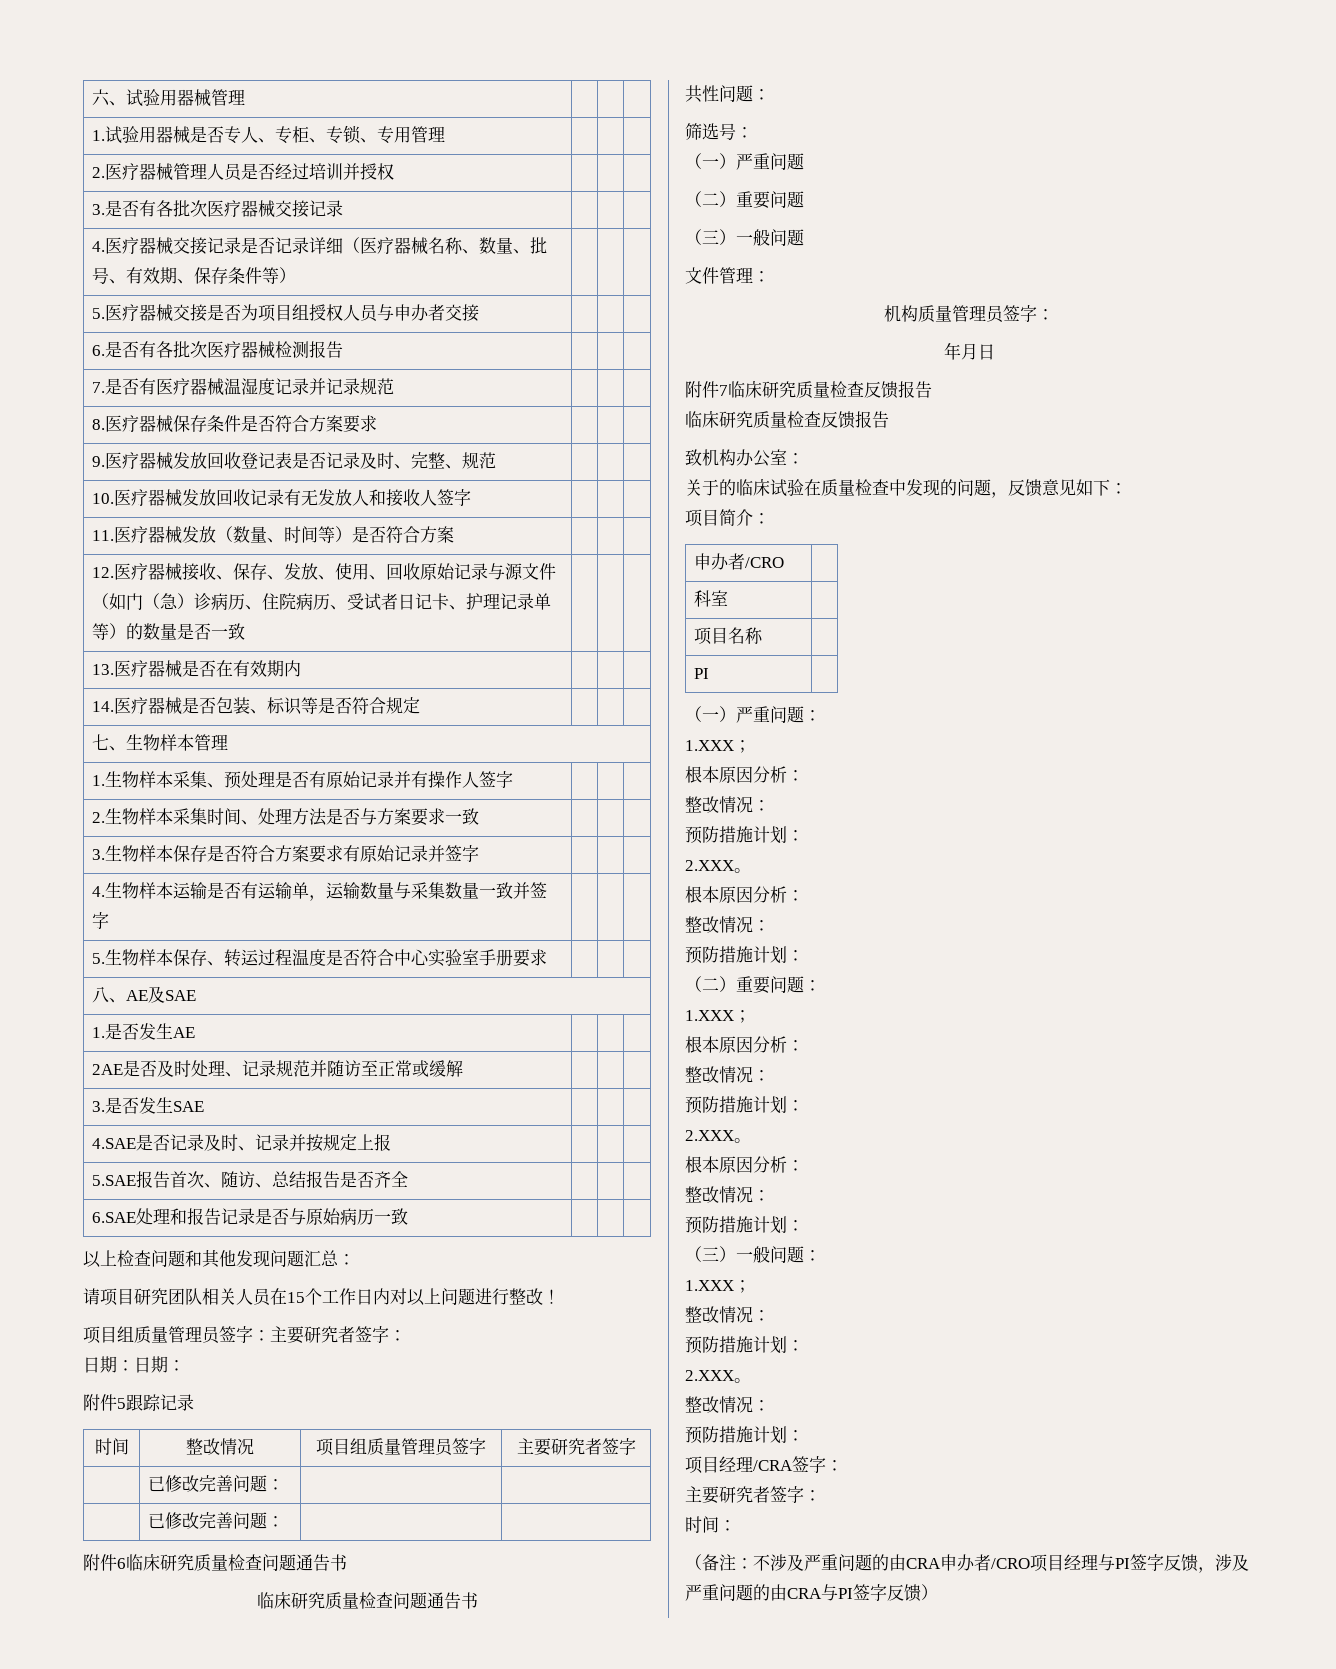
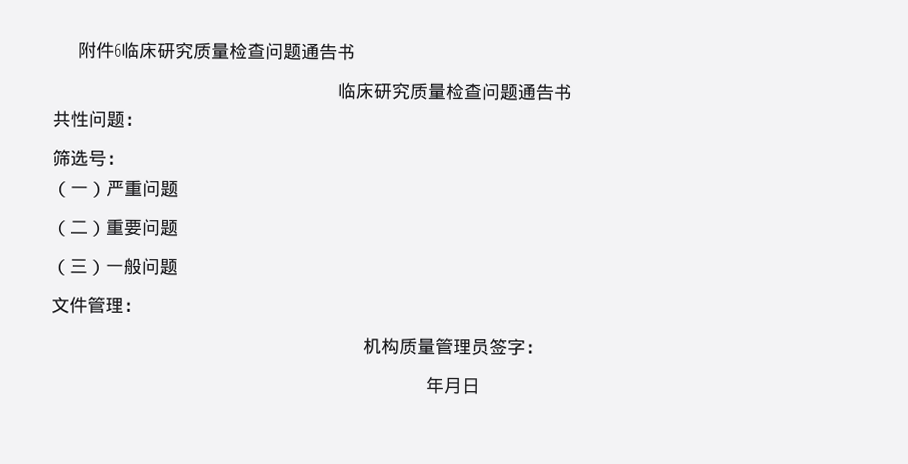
[91,89,245,107] [91,125,445,144] [91,163,394,181] [91,200,343,218] [91,237,547,255] [91,267,296,284] [91,304,479,322] [91,341,343,359] [91,378,394,396] [91,415,377,433] [91,452,496,470] [91,489,471,507] [91,526,454,544] [91,563,556,581] [91,593,551,611] [91,623,245,640] [91,660,301,678] [91,697,420,715] [91,734,228,751] [91,771,513,789] [91,808,479,826] [91,845,479,863] [91,882,547,901] [91,912,109,929] [91,949,547,967] [91,986,196,1003] [91,1023,195,1040] [91,1060,463,1077] [91,1097,204,1114] [91,1134,391,1152] [91,1171,408,1188] [91,1208,408,1226] [83,1249,355,1268] [83,1288,560,1306] [83,1326,406,1344] [83,1356,185,1373] [83,1394,194,1411] [94,1438,129,1455] [186,1438,254,1455] [316,1438,486,1456] [516,1438,636,1456] [147,1475,284,1492] [147,1512,284,1529] 六、试验用器械管理 | | | // 1.试验用器械是否专人、专柜、专锁、专用管理 | | | // 2.医疗器械管理人员是否经过培训并授权 | | | // 3.是否有各批次医疗器械交接记录 | | | // 4.医疗器械交接记录是否记录详细（医疗器械名称、数量、批号、有效期、保存条件等） | | | // 5.医疗器械交接是否为项目组授权人员与申办者交接 | | | // 6.是否有各批次医疗器械检测报告 | | | // 7.是否有医疗器械温湿度记录并记录规范 | | | // 8.医疗器械保存条件是否符合方案要求 | | | // 9.医疗器械发放回收登记表是否记录及时、完整、规范 | | | // 10.医疗器械发放回收记录有无发放人和接收人签字 | | | // 11.医疗器械发放（数量、时间等）是否符合方案 | | | // 12.医疗器械接收、保存、发放、使用、回收原始记录与源文件（如门（急）诊病历、住院病历、受试者日记卡、护理记录单等）的数量是否一致 | | | // 13.医疗器械是否在有效期内 | | | // 14.医疗器械是否包装、标识等是否符合规定 | | | // 七、生物样本管理 // 1.生物样本采集、预处理是否有原始记录并有操作人签字 | | | // 2.生物样本采集时间、处理方法是否与方案要求一致 | | | // 3.生物样本保存是否符合方案要求有原始记录并签字 | | | // 4.生物样本运输是否有运输单，运输数量与采集数量一致并签字 | | | // 5.生物样本保存、转运过程温度是否符合中心实验室手册要求 | | | // 八、AE及SAE // 1.是否发生AE | | | // 2AE是否及时处理、记录规范并随访至正常或缓解 | | | // 3.是否发生SAE | | | // 4.SAE是否记录及时、记录并按规定上报 | | | // 5.SAE报告首次、随访、总结报告是否齐全 | | | // 6.SAE处理和报告记录是否与原始病历一致 | | | // 以上检查问题和其他发现问题汇总： // 请项目研究团队相关人员在15个工作日内对以上问题进行整改！ // 项目组质量管理员签字：主要研究者签字： // 日期：日期： // 附件5跟踪记录 // 时间 | 整改情况 | 项目组质量管理员签字 | 主要研究者签字 // | 已修改完善问题： | | // | 已修改完善问题： | | // -> (78, 50) none
[685,381,932,399] [685,411,889,429] [685,449,804,467] [685,479,1127,498] [685,509,770,527] [693,553,784,570] [693,590,728,607] [693,627,763,645] [693,668,709,679] [685,706,821,723] [685,740,751,753] [685,766,804,783] [685,796,770,813] [685,826,804,844] [685,860,751,873] [685,886,804,903] [685,916,770,933] [685,946,804,964] [685,976,821,994] [685,1010,751,1023] [685,1036,804,1053] [685,1066,770,1083] [685,1096,804,1114] [685,1130,751,1143] [685,1156,804,1173] [685,1186,770,1203] [685,1216,804,1234] [685,1246,821,1263] [685,1280,751,1293] [685,1306,770,1323] [685,1336,804,1354] [685,1370,751,1383] [685,1396,770,1413] [685,1426,804,1444] [685,1456,843,1474] [685,1486,821,1504] [685,1516,736,1533] [685,1554,1249,1573] [685,1584,938,1602] // 附件7临床研究质量检查反馈报告 // 临床研究质量检查反馈报告 // 致机构办公室： // 关于的临床试验在质量检查中发现的问题，反馈意见如下： // 项目简介： // 申办者/CRO | // 科室 | // 项目名称 | // PI | // （一）严重问题： // 1.XXX； // 根本原因分析： // 整改情况： // 预防措施计划： // 2.XXX。 // 根本原因分析： // 整改情况： // 预防措施计划： // （二）重要问题： // 1.XXX； // 根本原因分析： // 整改情况： // 预防措施计划： // 2.XXX。 // 根本原因分析： // 整改情况： // 预防措施计划： // （三）一般问题： // 1.XXX； // 整改情况： // 预防措施计划： // 2.XXX。 // 整改情况： // 预防措施计划： // 项目经理/CRA签字： // 主要研究者签字： // 时间： // （备注：不涉及严重问题的由CRA申办者/CRO项目经理与PI签字反馈，涉及严重问题的由CRA与PI签字反馈） -> (481, 386) none

